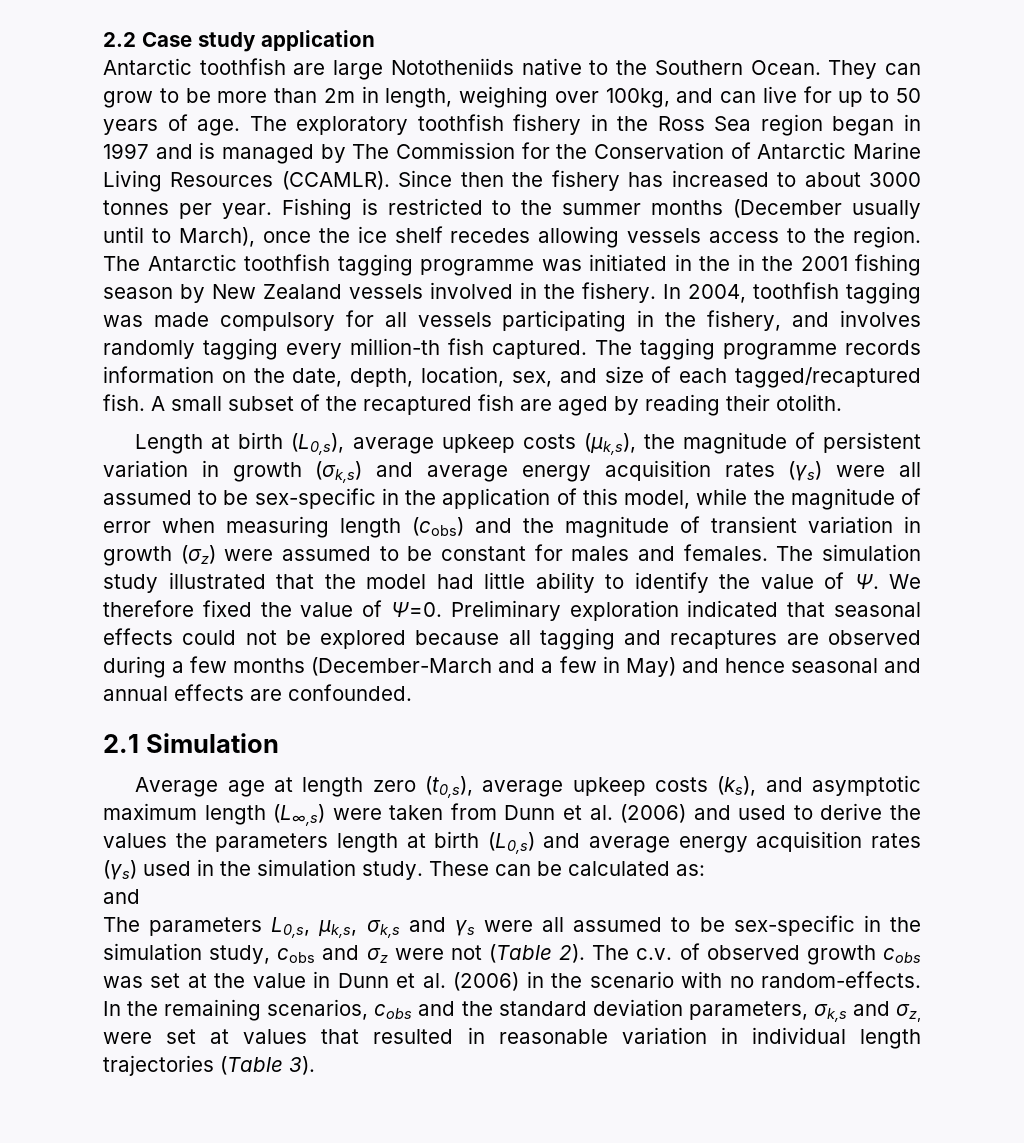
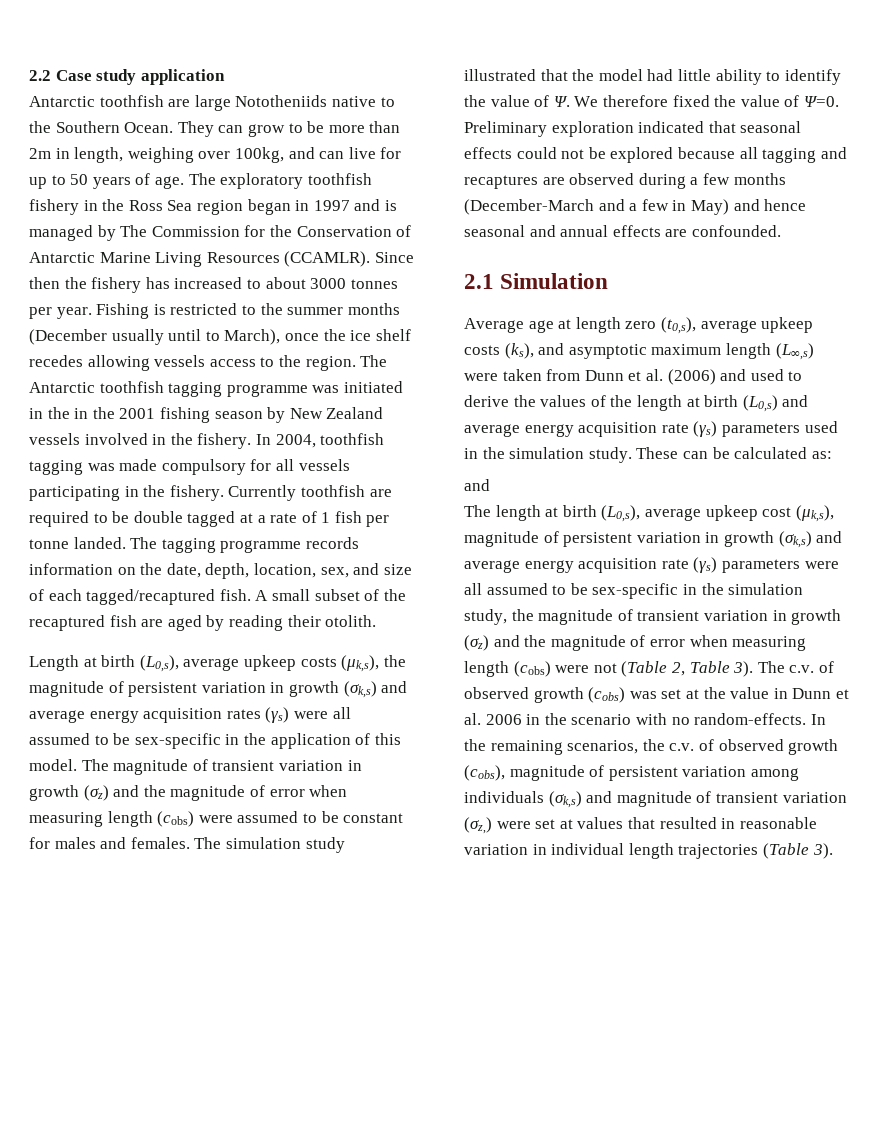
[707,310,921,331] [103,338,587,360] fishery, and involves randomly tagging every million-th fish captured. -> [169,485,392,501] [29,511,390,527] [29,537,126,549] fishery. Currently toothfish are required to be double tagged at a rate of 1 fish per tonne landed.
[624,488,922,510] [103,516,921,538] [103,545,216,566] model, while the magnitude of error when measuring length (cobs) and the magnitude of transient variation in growth (σz) -> [29,759,362,775] [29,785,348,801] [29,811,195,827] model. The magnitude of transient variation in growth (σz) and the magnitude of error when measuring length (cobs)
[175,833,329,852] the parameters -> [590,395,633,407] of the
[870,833,921,848] [103,860,137,880] rates (γs) -> [661,421,800,437] rate (γs) parameters
[149,917,475,938] parameters L0,s, μk,s, σk,s and γs -> [495,505,834,522] [464,531,843,548] [464,557,800,573] length at birth (L0,s), average upkeep cost (μk,s), magnitude of persistent variation in growth (σk,s) and average energy acquisition rate (γs) parameters
[277,944,586,963] cobs and σz were not (Table 2). -> [511,609,842,625] [464,635,807,651] [464,661,754,677] the magnitude of transient variation in growth (σz) and the magnitude of error when measuring length (cobs) were not (Table 2, Table 3).
[883,948,921,963] cobs -> [588,687,626,703] (cobs)
[453,972,520,991] (2006) -> [485,714,522,725] 2006
[374,999,921,1022] cobs and the standard deviation parameters, σk,s and σz, -> [642,739,839,755] [464,765,799,781] [464,791,847,808] [464,817,492,834] the c.v. of observed growth (cobs), magnitude of persistent variation among individuals (σk,s) and magnitude of transient variation (σz,)

